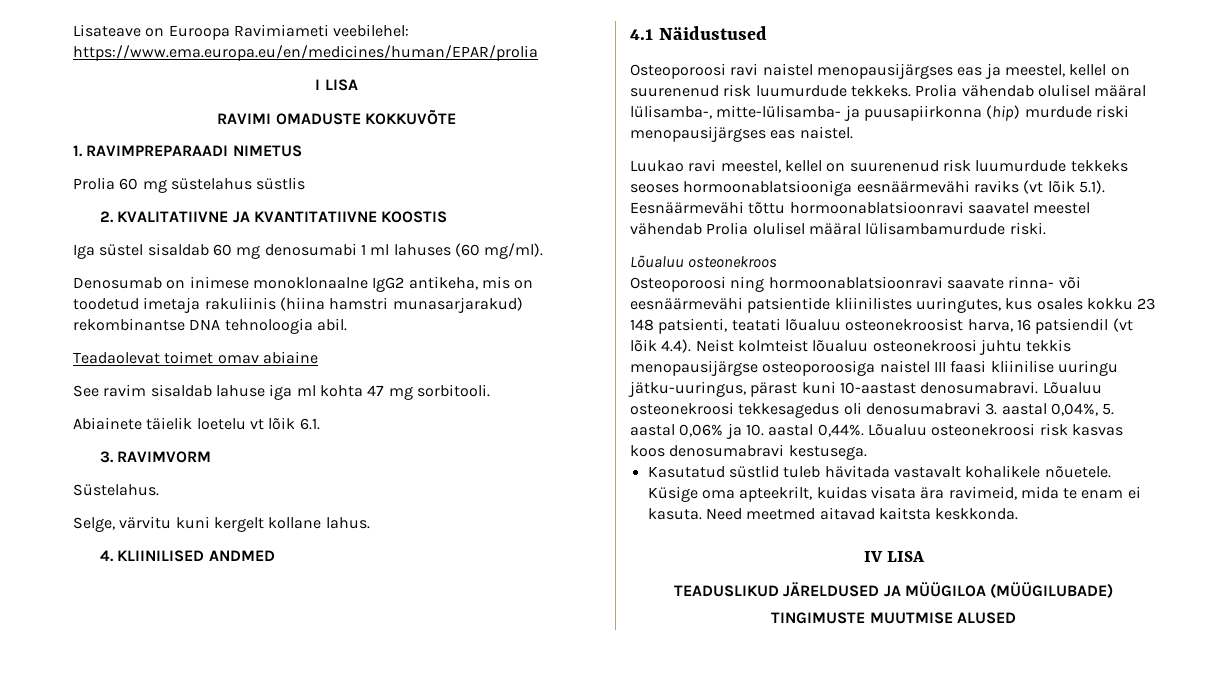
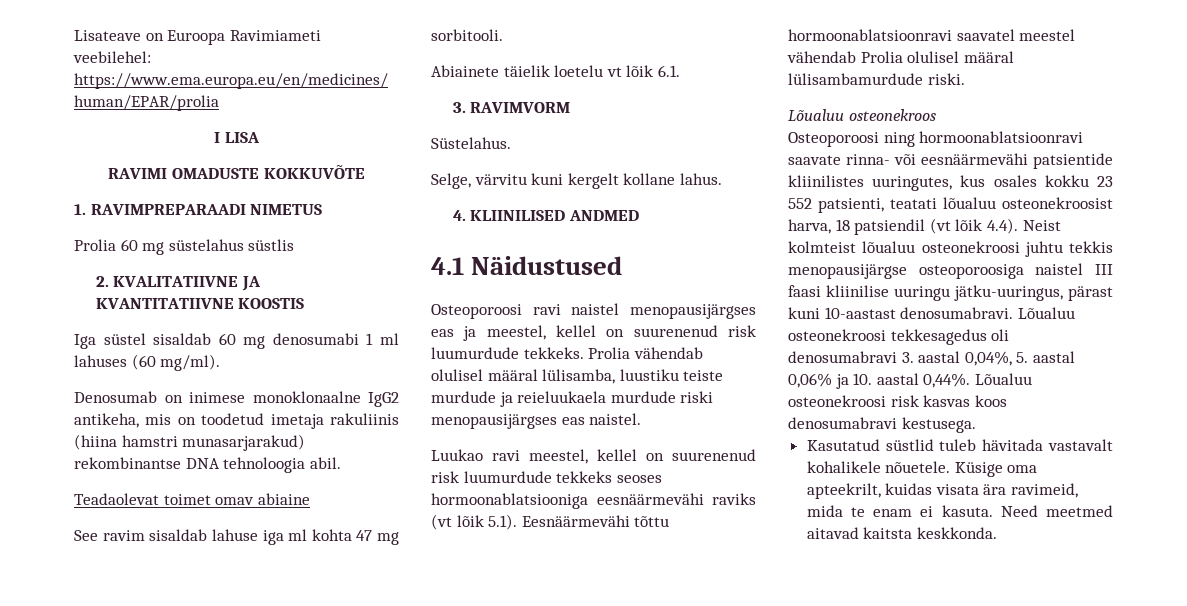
[630,105,1021,121] lülisamba-, mitte-lülisamba- ja puusapiirkonna (hip) -> [542,369,724,384] [431,391,607,407] lülisamba, luustiku teiste murdude ja reieluukaela
[630,319,654,331] 148 -> [788,198,812,209] 552
[1016,319,1031,331] 16 -> [835,219,850,231] 18
[863,551,925,562] [673,582,1114,598] [771,612,1016,624] // IV LISA // TEADUSLIKUD JÄRELDUSED JA MÜÜGILOA (MÜÜGILUBADE) // TINGIMUSTE MUUTMISE ALUSED -> (997, 533) none

